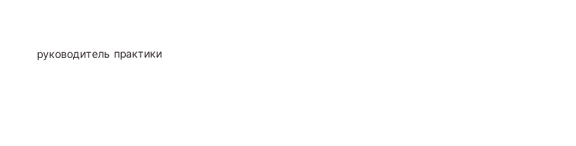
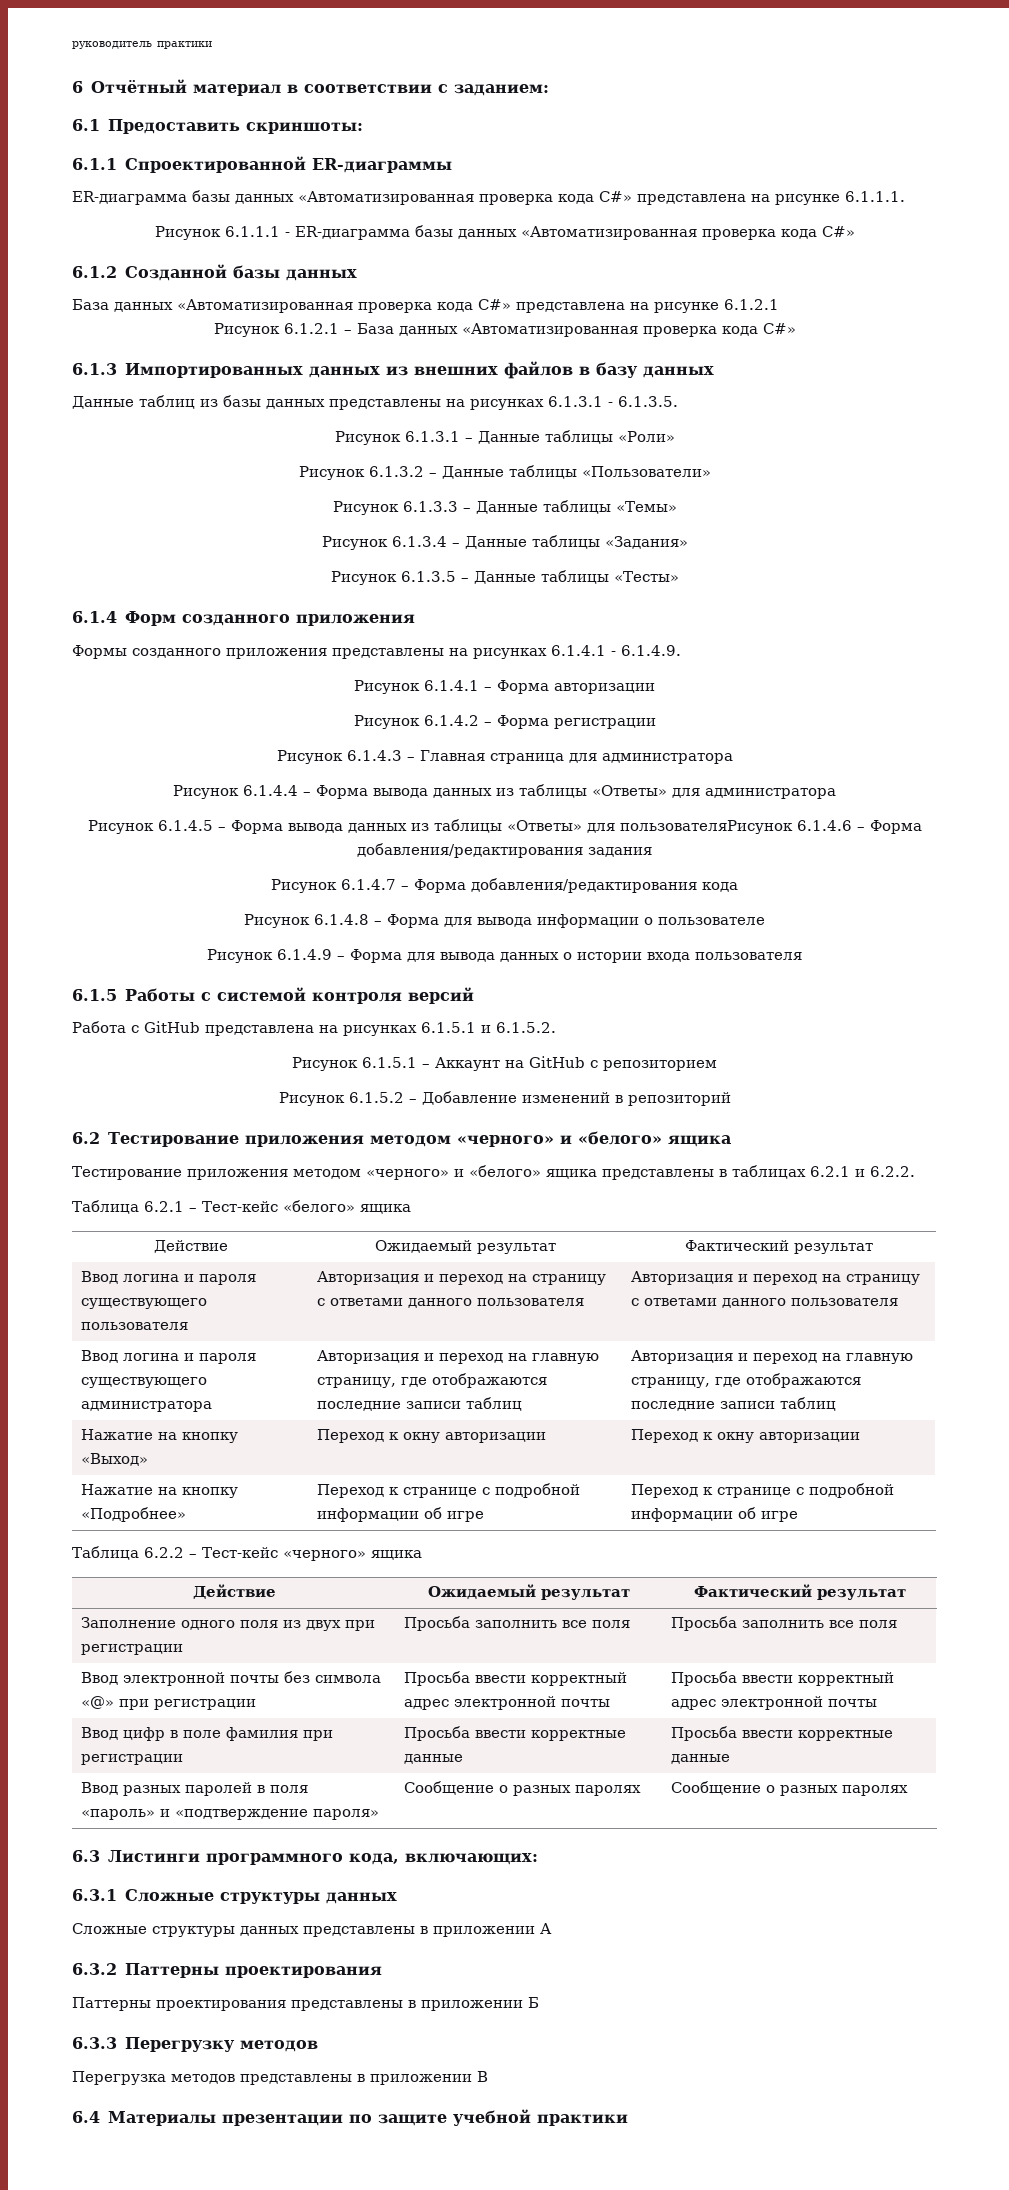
(163, 56) none -> [72,79,549,96] [72,119,363,134] [72,156,452,173] [72,190,905,205] [154,225,855,240] [72,264,357,281] [72,299,779,313] [213,323,796,337] [72,361,714,379] [72,395,678,410] [334,430,675,445] [298,465,711,480] [332,500,677,515] [321,535,688,550] [330,570,679,585] [72,611,415,626] [72,645,681,659] [354,680,655,694] [353,715,656,729] [276,750,733,764] [173,784,836,799] [87,819,922,834] [357,843,652,858] [271,878,738,893] [244,914,765,928] [207,949,802,963] [72,987,474,1004] [72,1021,556,1036] [292,1056,717,1071] [278,1091,731,1106] [72,1131,731,1147] [72,1165,915,1180] [72,1200,411,1214] [153,1240,228,1253] [375,1240,556,1254] [685,1240,873,1254] [81,1271,257,1285] [81,1298,208,1309] [81,1322,189,1330] [317,1271,607,1285] [317,1298,585,1308] [631,1271,921,1285] [631,1298,899,1308] [81,1350,257,1364] [81,1377,208,1388] [81,1401,213,1412] [317,1350,600,1364] [317,1373,548,1388] [317,1397,523,1411] [631,1350,914,1364] [631,1373,862,1388] [631,1397,837,1411] [81,1429,239,1443] [81,1453,149,1466] [317,1429,547,1443] [631,1429,861,1443] [81,1484,239,1498] [81,1507,187,1522] [317,1483,581,1498] [317,1507,485,1522] [631,1483,895,1498] [631,1507,799,1522] [72,1546,422,1561] [192,1584,276,1599] [428,1584,630,1600] [693,1584,906,1600] [81,1617,376,1631] [81,1644,184,1655] [404,1616,631,1631] [671,1616,898,1631] [81,1671,382,1686] [81,1696,257,1710] [404,1671,628,1686] [404,1696,611,1710] [671,1671,895,1686] [671,1696,878,1710] [81,1727,334,1741] [81,1754,184,1765] [404,1726,627,1741] [404,1754,464,1764] [671,1726,894,1741] [671,1754,731,1764] [81,1782,309,1796] [81,1809,380,1820] [404,1781,642,1796] [671,1781,909,1796] [72,1850,538,1865] [72,1889,397,1904] [72,1923,552,1937] [72,1963,382,1978] [72,1997,539,2011] [72,2037,318,2052] [72,2071,488,2085] [72,2109,628,2126] // 6 Отчётный материал в соответствии с заданием: // 6.1 Предоставить скриншоты: // 6.1.1 Спроектированной ER-диаграммы // ER-диаграмма базы данных «Автоматизированная проверка кода C#» представлена на рисунке 6.1.1.1. // Рисунок 6.1.1.1 - ER-диаграмма базы данных «Автоматизированная проверка кода C#» // 6.1.2 Созданной базы данных // База данных «Автоматизированная проверка кода C#» представлена на рисунке 6.1.2.1 // Рисунок 6.1.2.1 – База данных «Автоматизированная проверка кода C#» // 6.1.3 Импортированных данных из внешних файлов в базу данных // Данные таблиц из базы данных представлены на рисунках 6.1.3.1 - 6.1.3.5. // Рисунок 6.1.3.1 – Данные таблицы «Роли» // Рисунок 6.1.3.2 – Данные таблицы «Пользователи» // Рисунок 6.1.3.3 – Данные таблицы «Темы» // Рисунок 6.1.3.4 – Данные таблицы «Задания» // Рисунок 6.1.3.5 – Данные таблицы «Тесты» // 6.1.4 Форм созданного приложения // Формы созданного приложения представлены на рисунках 6.1.4.1 - 6.1.4.9. // Рисунок 6.1.4.1 – Форма авторизации // Рисунок 6.1.4.2 – Форма регистрации // Рисунок 6.1.4.3 – Главная страница для администратора // Рисунок 6.1.4.4 – Форма вывода данных из таблицы «Ответы» для администратора // Рисунок 6.1.4.5 – Форма вывода данных из таблицы «Ответы» для пользователяРисунок 6.1.4.6 – Форма добавления/редактирования задания // Рисунок 6.1.4.7 – Форма добавления/редактирования кода // Рисунок 6.1.4.8 – Форма для вывода информации о пользователе // Рисунок 6.1.4.9 – Форма для вывода данных о истории входа пользователя // 6.1.5 Работы с системой контроля версий // Работа с GitHub представлена на рисунках 6.1.5.1 и 6.1.5.2. // Рисунок 6.1.5.1 – Аккаунт на GitHub с репозиторием // Рисунок 6.1.5.2 – Добавление изменений в репозиторий // 6.2 Тестирование приложения методом «черного» и «белого» ящика // Тестирование приложения методом «черного» и «белого» ящика представлены в таблицах 6.2.1 и 6.2.2. // Таблица 6.2.1 – Тест-кейс «белого» ящика // Действие | Ожидаемый результат | Фактический результат // Ввод логина и пароля существующего пользователя | Авторизация и переход на страницу с ответами данного пользователя | Авторизация и переход на страницу с ответами данного пользователя // Ввод логина и пароля существующего администратора | Авторизация и переход на главную страницу, где отображаются последние записи таблиц | Авторизация и переход на главную страницу, где отображаются последние записи таблиц // Нажатие на кнопку «Выход» | Переход к окну авторизации | Переход к окну авторизации // Нажатие на кнопку «Подробнее» | Переход к странице с подробной информации об игре | Переход к странице с подробной информации об игре // Таблица 6.2.2 – Тест-кейс «черного» ящика // Действие | Ожидаемый результат | Фактический результат // Заполнение одного поля из двух при регистрации | Просьба заполнить все поля | Просьба заполнить все поля // Ввод электронной почты без символа «@» при регистрации | Просьба ввести корректный адрес электронной почты | Просьба ввести корректный адрес электронной почты // Ввод цифр в поле фамилия при регистрации | Просьба ввести корректные данные | Просьба ввести корректные данные // Ввод разных паролей в поля «пароль» и «подтверждение пароля» | Сообщение о разных паролях | Сообщение о разных паролях // 6.3 Листинги программного кода, включающих: // 6.3.1 Сложные структуры данных // Сложные структуры данных представлены в приложении А // 6.3.2 Паттерны проектирования // Паттерны проектирования представлены в приложении Б // 6.3.3 Перегрузку методов // Перегрузка методов представлены в приложении В // 6.4 Материалы презентации по защите учебной практики

